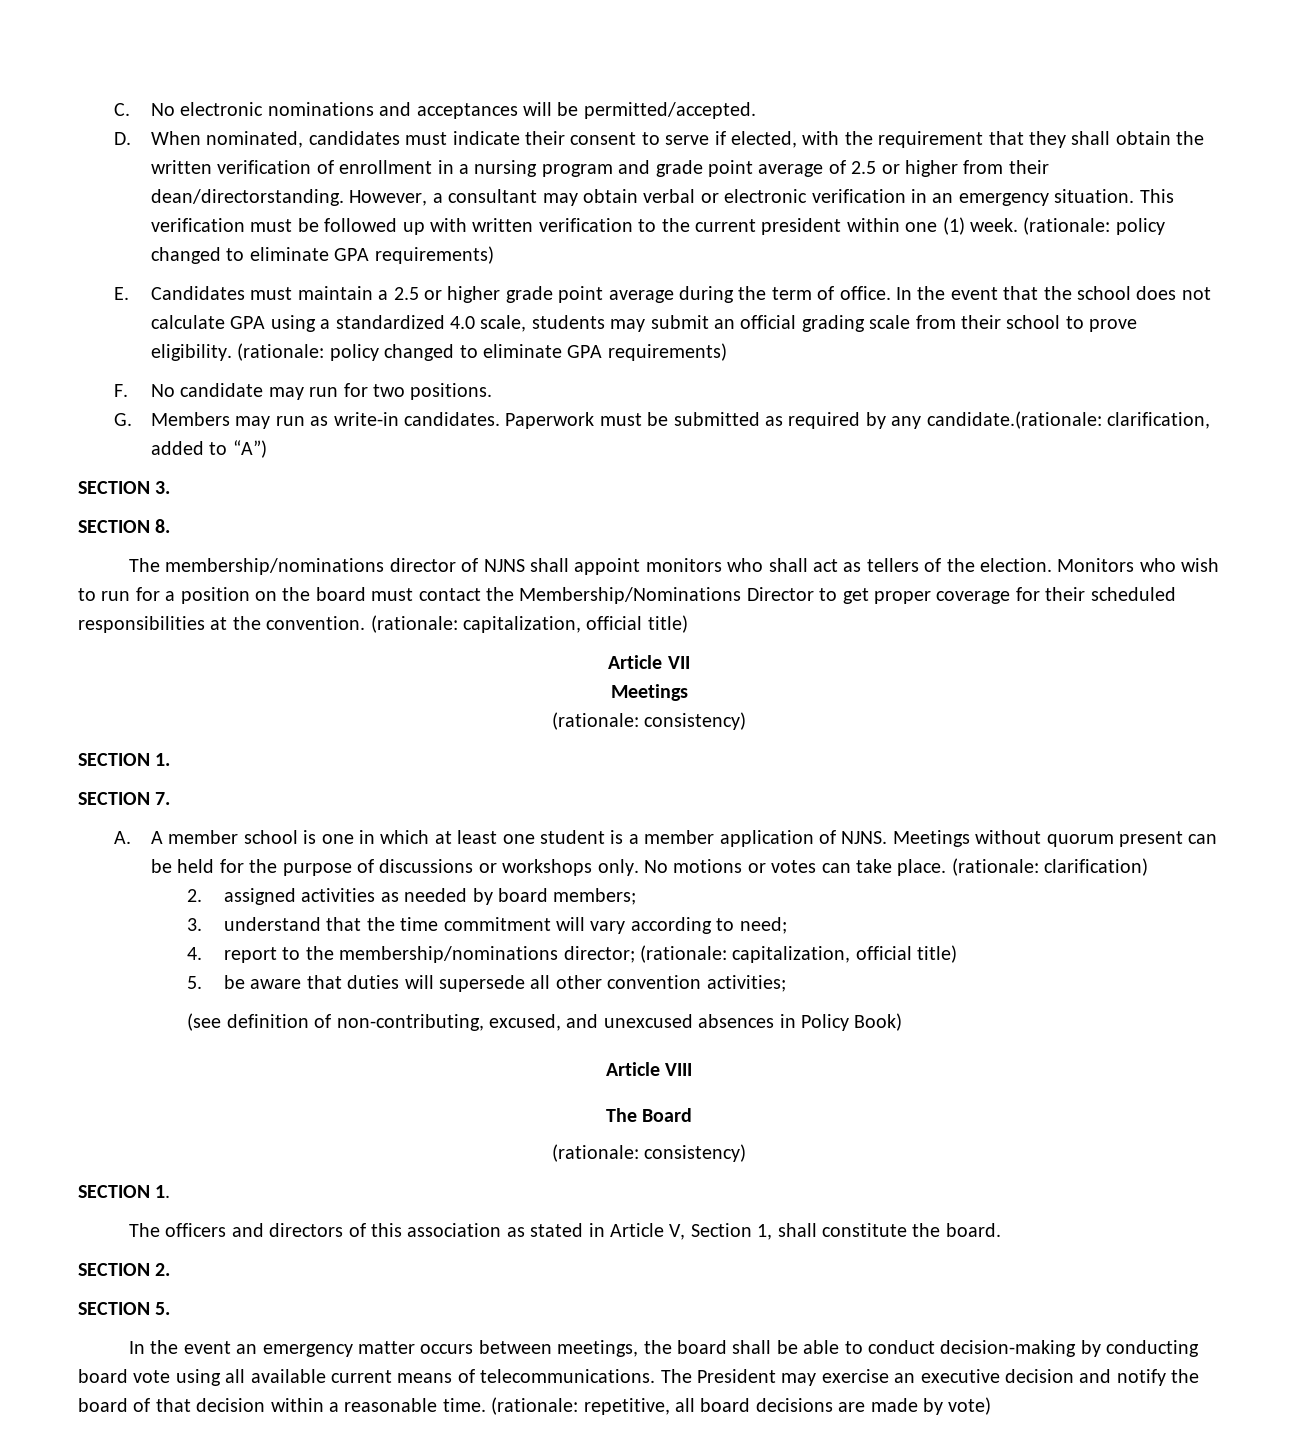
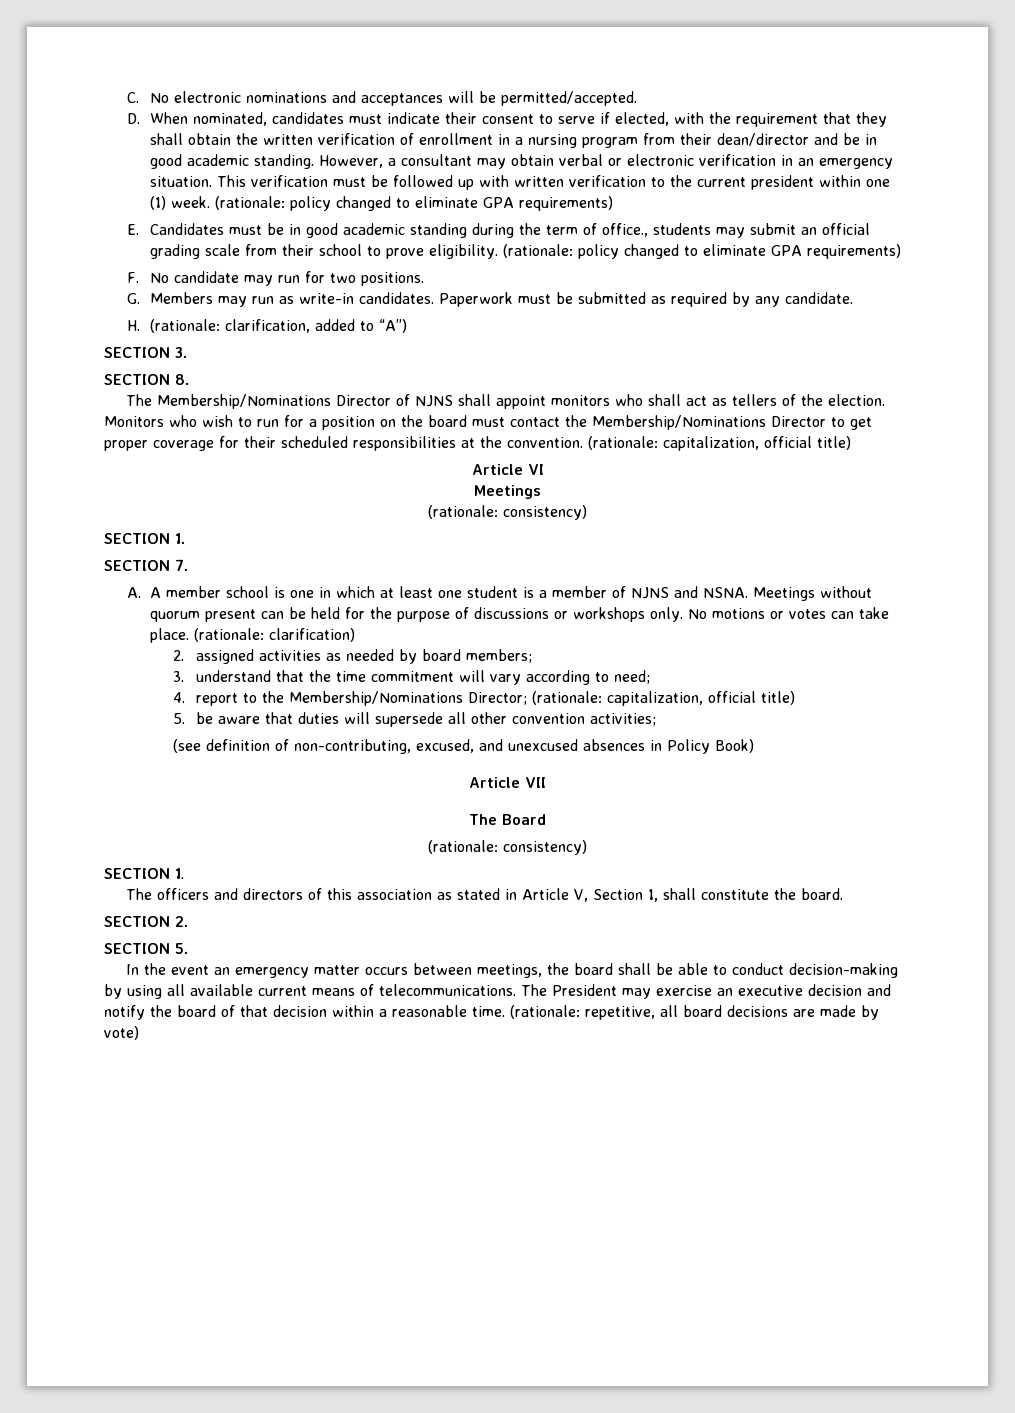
[618,160,1049,177] [150,189,344,206] and grade point average of 2.5 or higher from their dean/directorstanding. -> [643,133,878,146] [150,154,315,169] from their dean/director and be in good academic standing.
[297,286,1211,303] [150,315,527,332] maintain a 2.5 or higher grade point average during the term of office. In the event that the school does not calculate GPA using a standardized 4.0 scale, -> [267,223,649,238] be in good academic standing during the term of office.,
[926,411,1102,429] candidate.(rationale: -> [785,292,854,304] [127,319,221,333] candidate. // H. (rationale:
[165,558,456,575] membership/nominations director -> [156,394,391,409] Membership/Nominations Director
[667,656,690,669] VII -> [527,464,544,475] VI
[719,830,888,847] application of NJNS. -> [612,586,749,599] of NJNS and NSNA.
[339,946,635,963] membership/nominations director; -> [289,691,528,706] Membership/Nominations Director;
[665,1063,693,1076] VIII -> [525,777,546,788] VII
[1106,1340,1200,1357] [78,1369,171,1383] conducting board vote -> (122, 991) none

